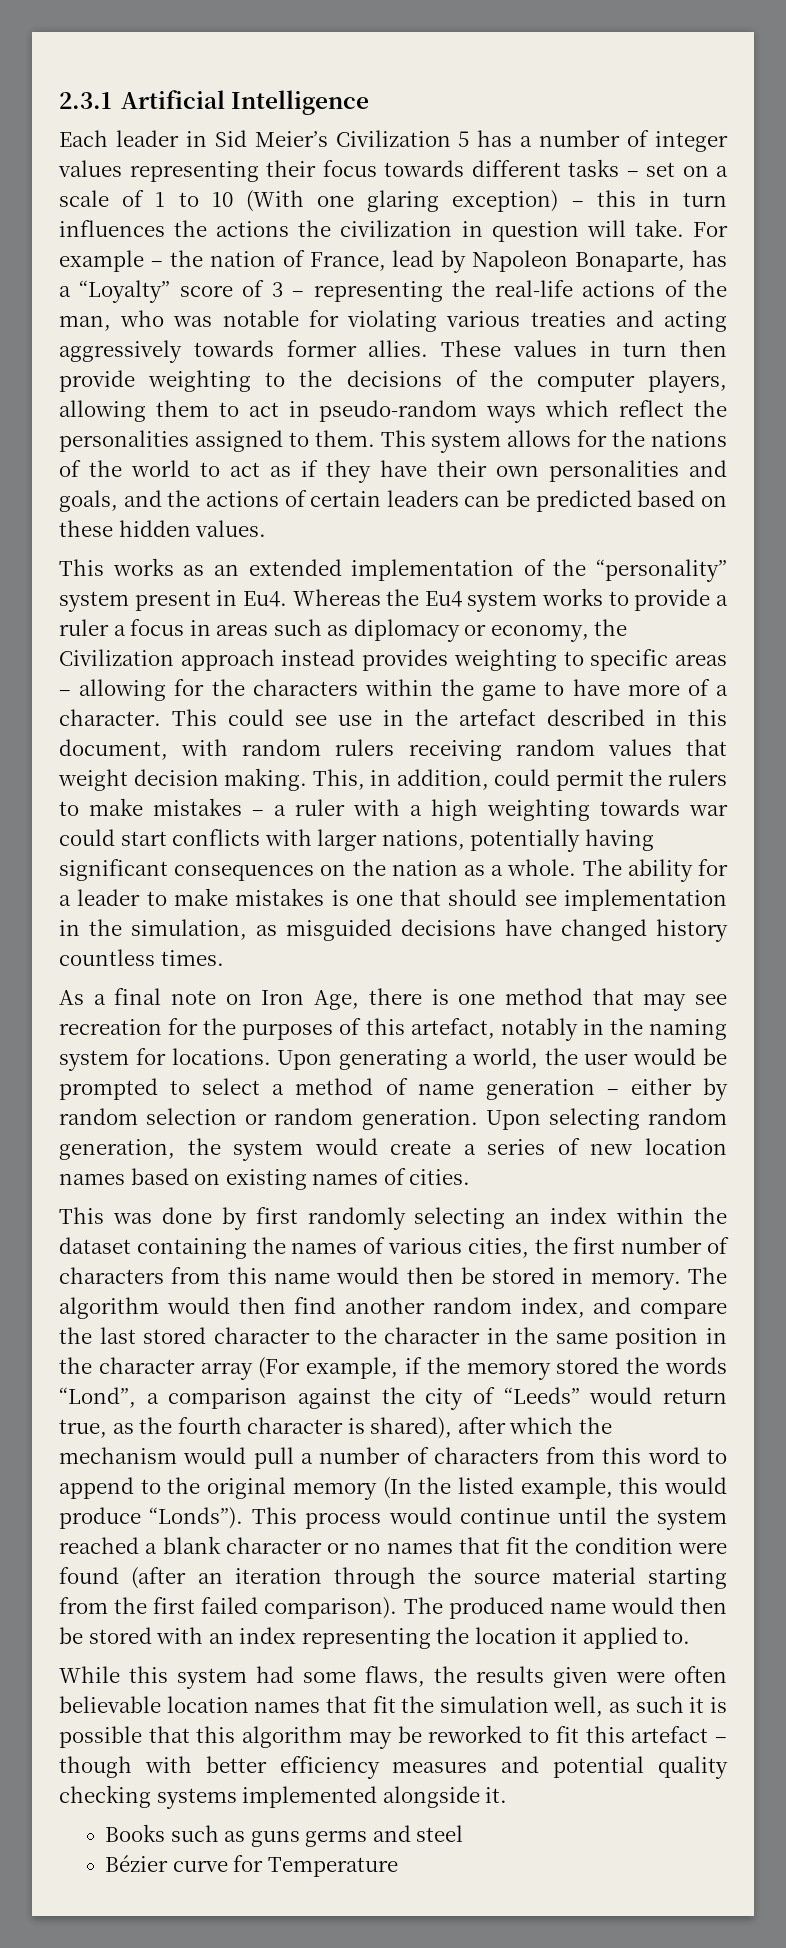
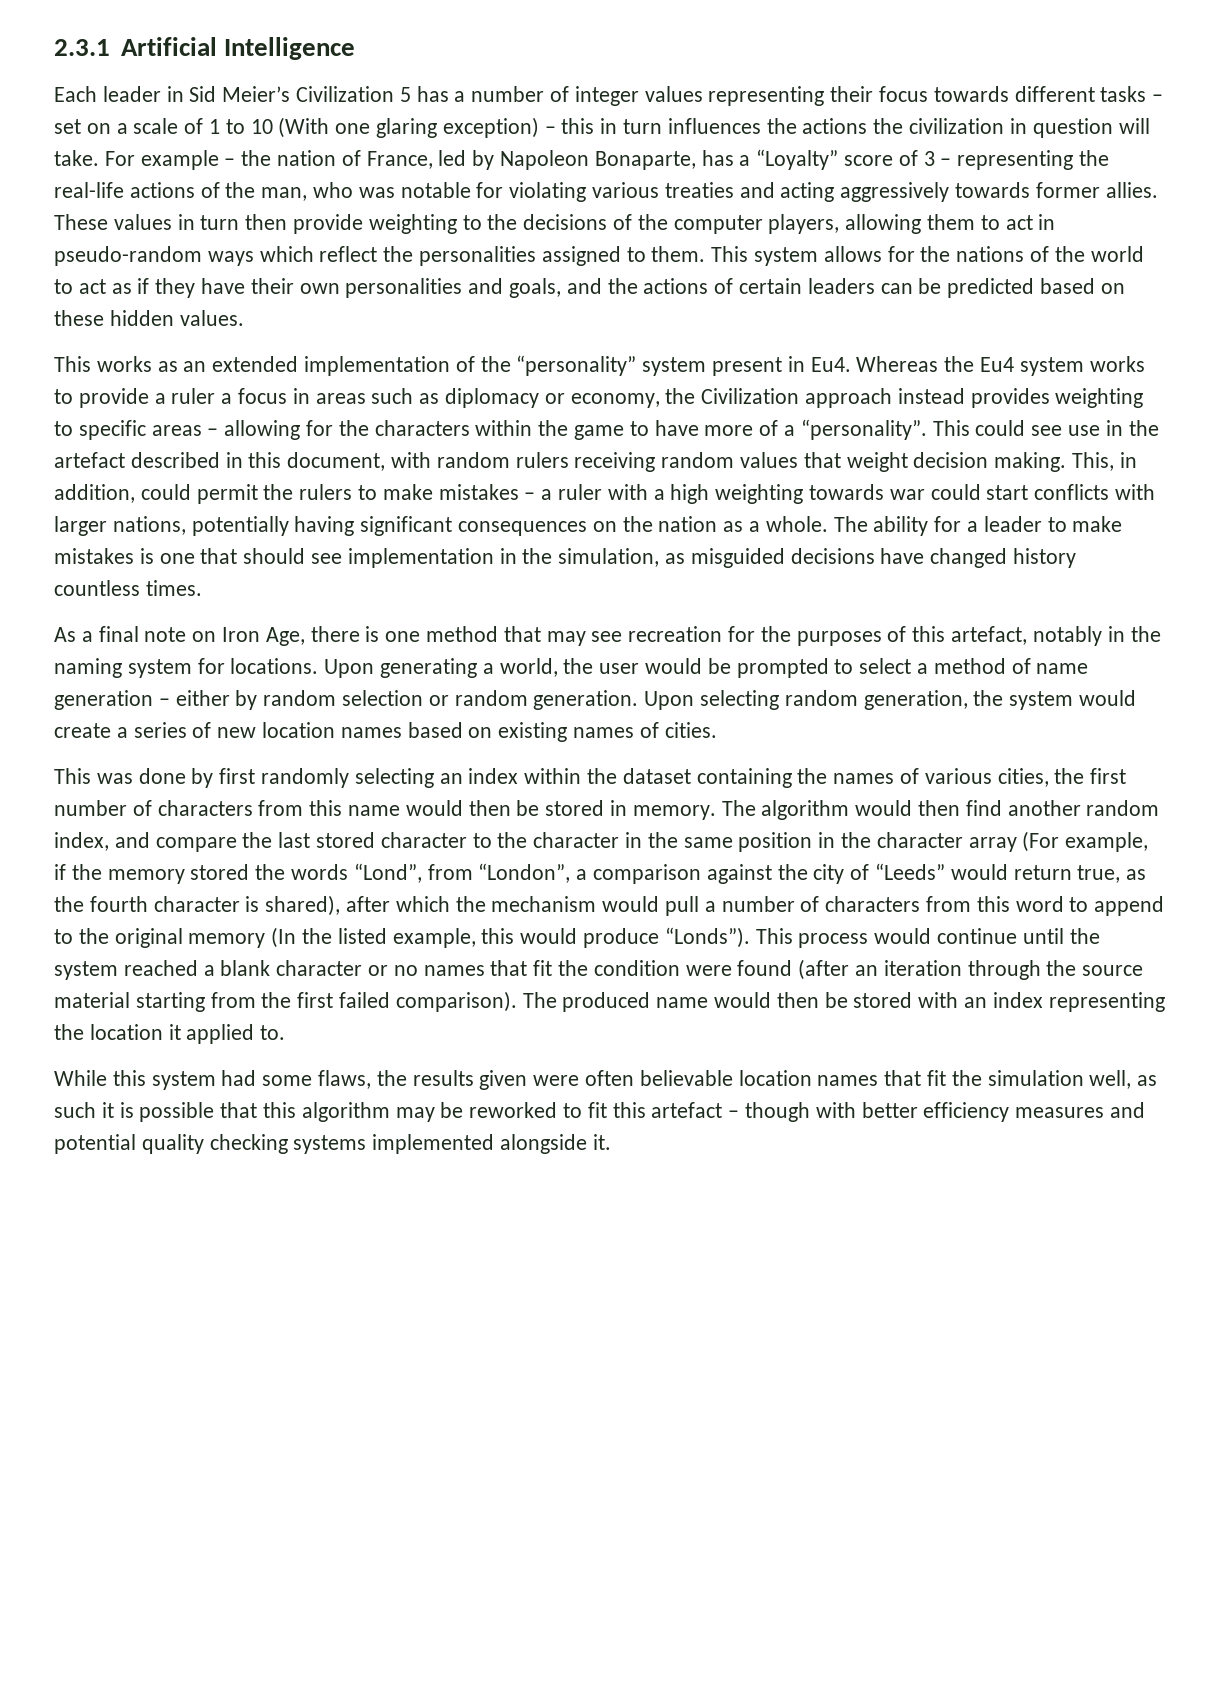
[392,250,435,267] lead -> [438,150,467,166] led
[59,709,161,726] character. -> [800,419,927,440] “personality”.
(136, 1397) none -> [427,863,571,883] from “London”,
[105,1824,464,1847] [105,1855,398,1877] // Books such as guns germs and steel // Bézier curve for Temperature -> (611, 1142) none

